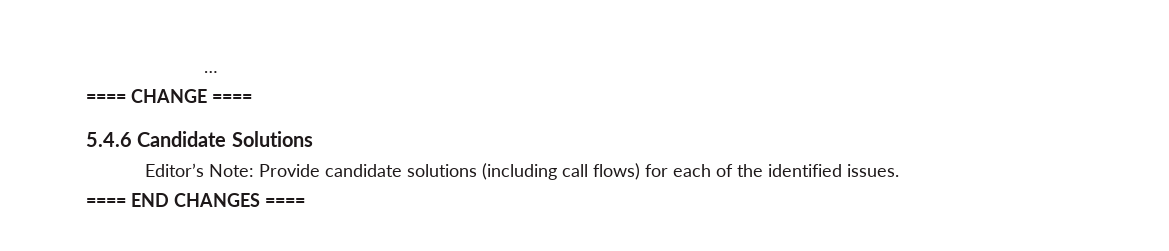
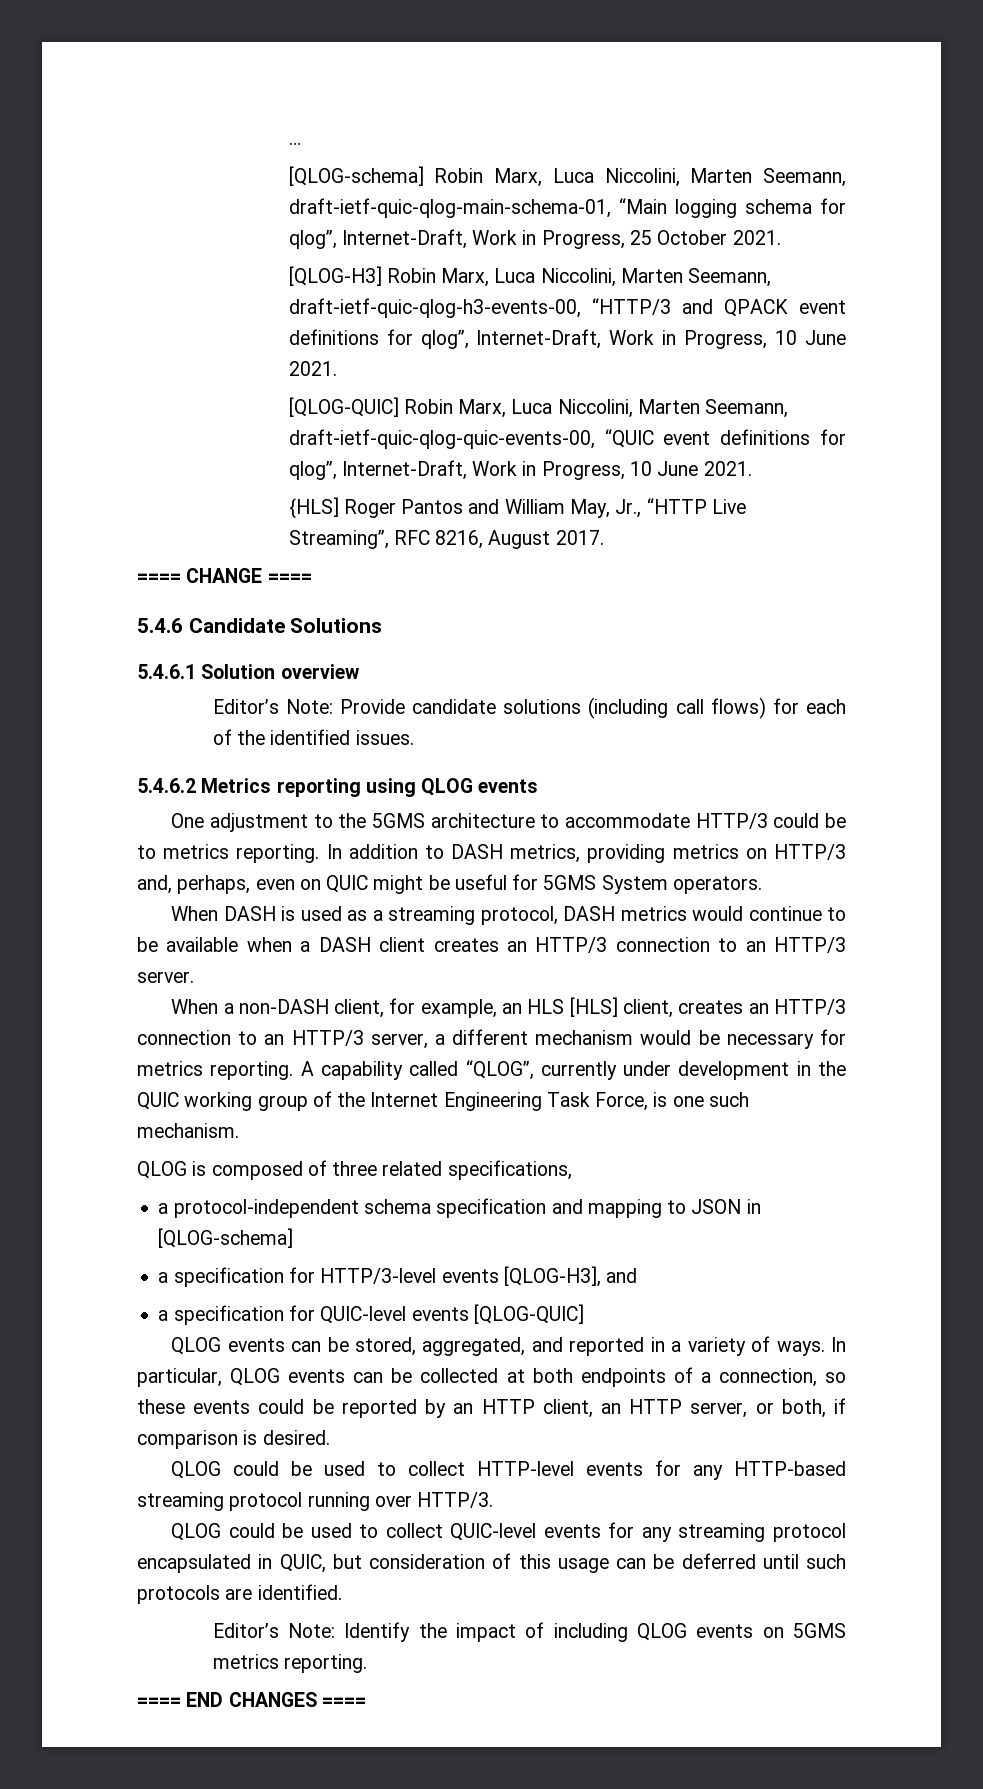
(218, 72) none -> [288,166,846,187] [288,198,846,218] [288,229,781,249] [288,266,772,287] [288,298,846,318] [288,329,846,349] [288,361,337,376] [288,397,789,418] [288,429,846,449] [288,460,752,480] [288,497,746,519] [288,530,604,549] // [QLOG-schema] Robin Marx, Luca Niccolini, Marten Seemann, draft-ietf-quic-qlog-main-schema-01, “Main logging schema for qlog”, Internet-Draft, Work in Progress, 25 October 2021. // [QLOG-H3] Robin Marx, Luca Niccolini, Marten Seemann, draft-ietf-quic-qlog-h3-events-00, “HTTP/3 and QPACK event definitions for qlog”, Internet-Draft, Work in Progress, 10 June 2021. // [QLOG-QUIC] Robin Marx, Luca Niccolini, Marten Seemann, draft-ietf-quic-qlog-quic-events-00, “QUIC event definitions for qlog”, Internet-Draft, Work in Progress, 10 June 2021. // {HLS] Roger Pantos and William May, Jr., “HTTP Live Streaming”, RFC 8216, August 2017.
(313, 139) none -> [137,664,360,679] // 5.4.6.1 Solution overview
(899, 170) none -> [137,778,539,797] [171,813,846,832] [137,844,846,863] [137,874,762,894] [171,906,846,925] [137,937,846,953] [137,971,194,983] [171,997,846,1018] [137,1029,846,1049] [137,1060,846,1080] [137,1091,749,1111] [137,1123,239,1138] [137,1160,572,1180] [158,1198,761,1218] [158,1228,294,1248] [158,1266,638,1287] [158,1304,584,1325] [171,1336,846,1356] [137,1367,846,1387] [137,1398,846,1418] [137,1430,330,1449] [171,1460,847,1480] [137,1492,494,1511] [171,1522,847,1542] [137,1553,846,1573] [137,1584,342,1604] [212,1622,846,1642] [212,1654,368,1673] // 5.4.6.2 Metrics reporting using QLOG events // One adjustment to the 5GMS architecture to accommodate HTTP/3 could be to metrics reporting. In addition to DASH metrics, providing metrics on HTTP/3 and, perhaps, even on QUIC might be useful for 5GMS System operators. // When DASH is used as a streaming protocol, DASH metrics would continue to be available when a DASH client creates an HTTP/3 connection to an HTTP/3 server. // When a non-DASH client, for example, an HLS [HLS] client, creates an HTTP/3 connection to an HTTP/3 server, a different mechanism would be necessary for metrics reporting. A capability called “QLOG”, currently under development in the QUIC working group of the Internet Engineering Task Force, is one such mechanism. // QLOG is composed of three related specifications, // a protocol-independent schema specification and mapping to JSON in [QLOG-schema] // a specification for HTTP/3-level events [QLOG-H3], and // a specification for QUIC-level events [QLOG-QUIC] // QLOG events can be stored, aggregated, and reported in a variety of ways. In particular, QLOG events can be collected at both endpoints of a connection, so these events could be reported by an HTTP client, an HTTP server, or both, if comparison is desired. // QLOG could be used to collect HTTP-level events for any HTTP-based streaming protocol running over HTTP/3. // QLOG could be used to collect QUIC-level events for any streaming protocol encapsulated in QUIC, but consideration of this usage can be deferred until such protocols are identified. // Editor’s Note: Identify the impact of including QLOG events on 5GMS metrics reporting.

